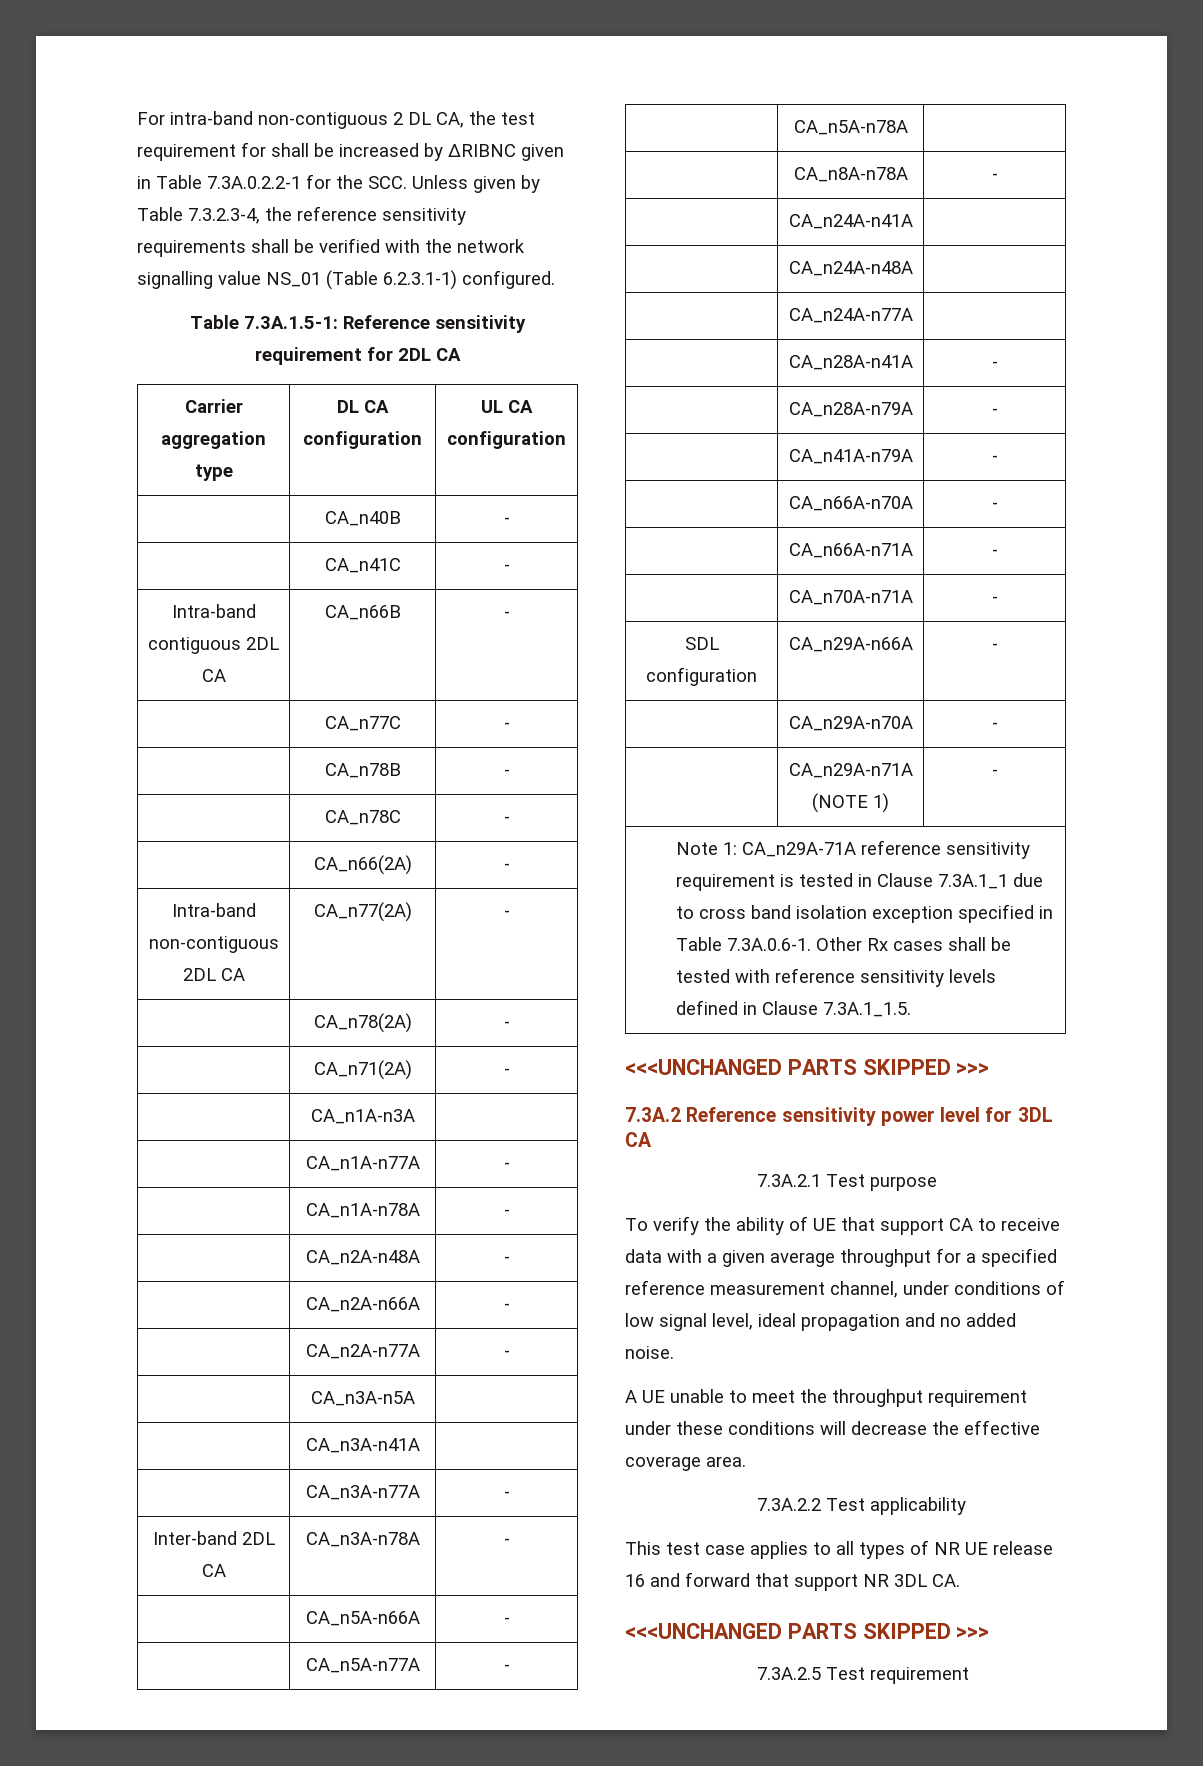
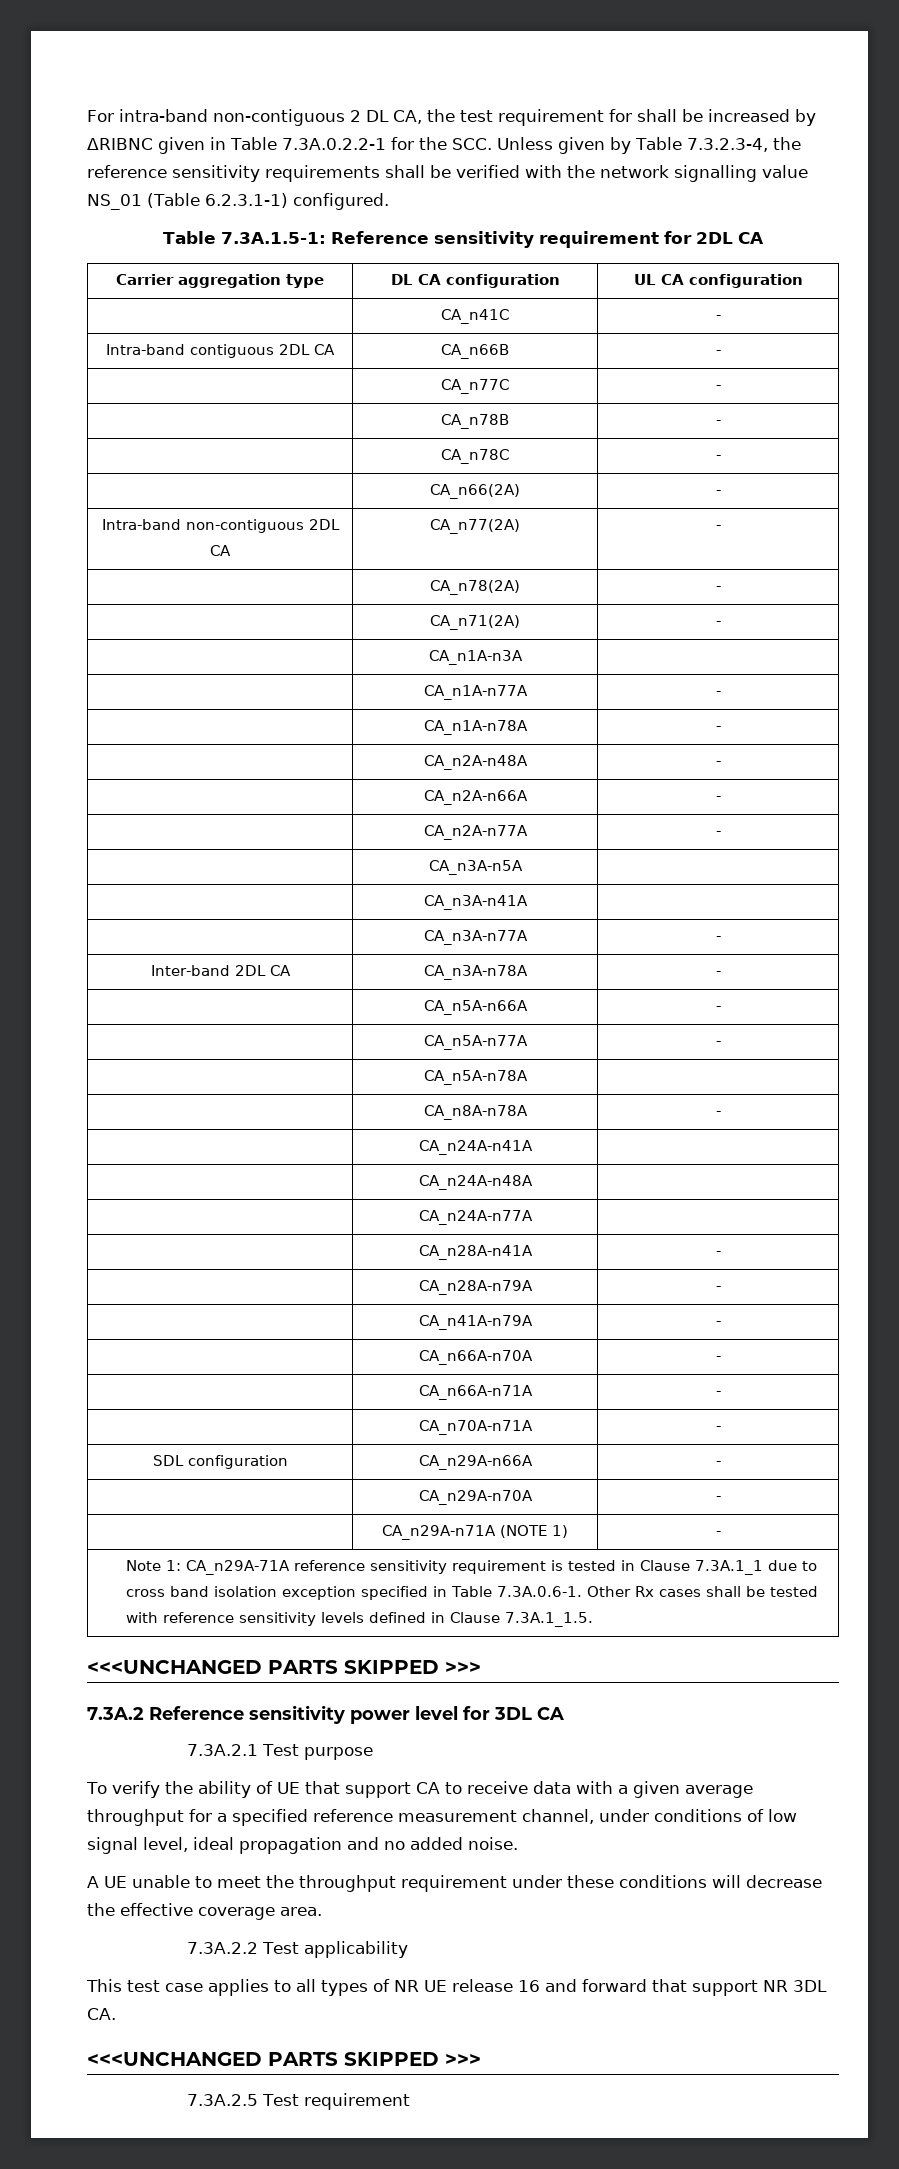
[324,511,401,526] [503,517,510,524] // | CA_n40B | - -> (803, 281) none

